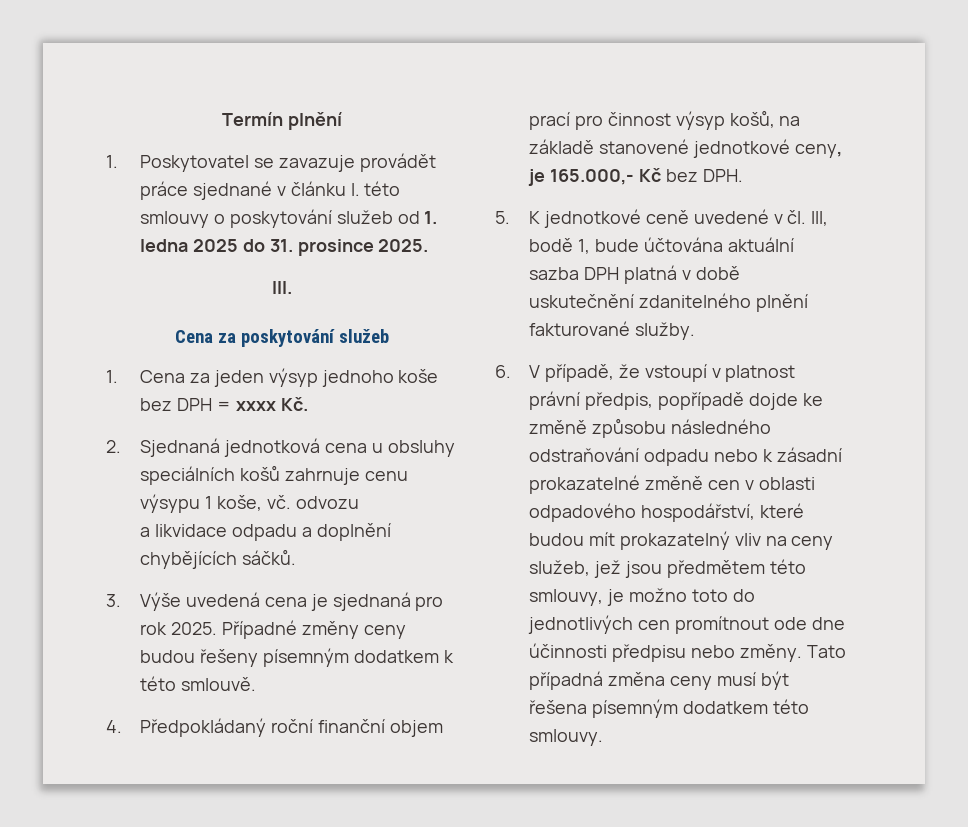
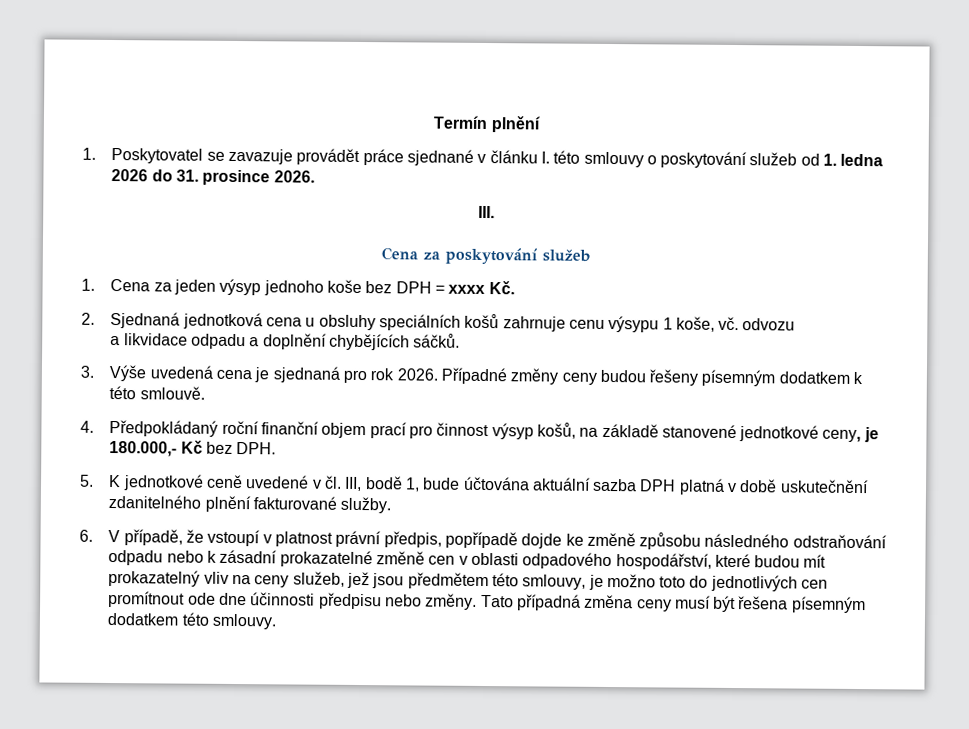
[193,239,239,252] 2025 -> [111,168,149,182] 2026
[378,239,429,252] 2025. -> [273,170,315,183] 2026.
[171,622,218,635] 2025. -> [396,368,438,381] 2026.
[550,169,635,185] 165.000,- -> [109,440,178,457] 180.000,-

